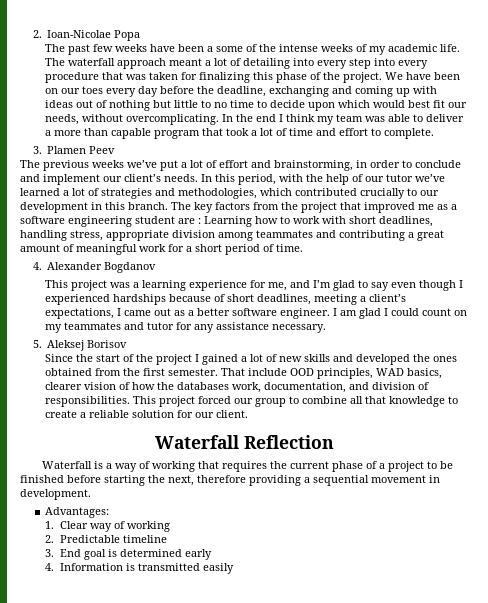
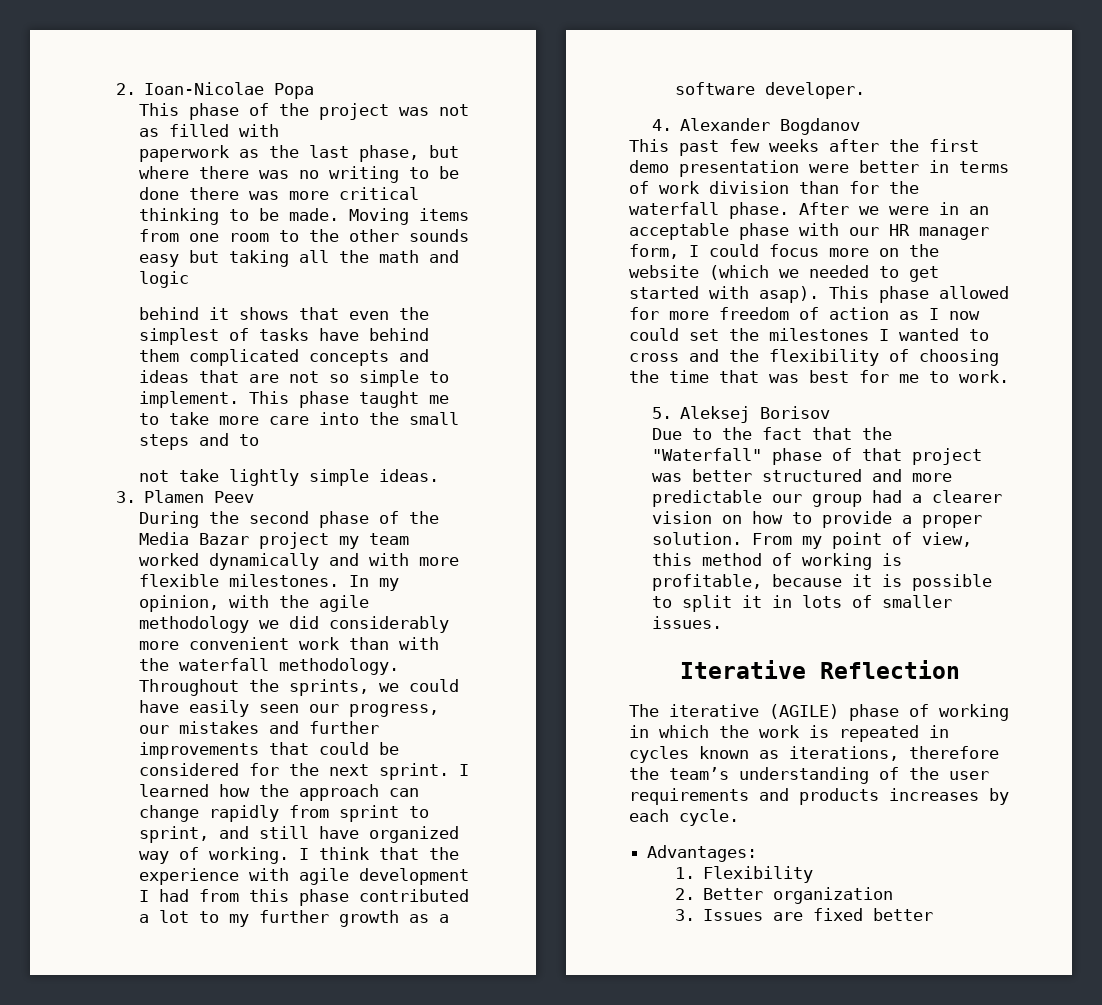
[45,44,461,55] [45,58,429,69] [45,72,461,83] [45,86,438,97] [45,100,468,111] [45,114,465,125] [45,128,435,139] [32,146,116,154] [20,160,461,171] [20,174,445,185] [20,188,439,199] [20,202,457,213] [20,216,433,227] [20,230,444,241] [20,244,303,255] [32,262,157,273] [45,280,464,291] [45,294,407,305] [45,308,468,319] [45,322,327,333] [32,340,128,351] [45,354,458,365] [45,368,443,379] [45,382,430,393] [45,396,459,407] [45,410,249,418] [154,435,334,449] [42,461,454,472] [20,475,440,486] [20,489,91,500] [44,507,109,518] [45,521,170,532] [45,535,167,543] [45,549,212,560] [45,563,234,574] The past few weeks have been a some of the intense weeks of my academic life. The waterfall approach meant a lot of detailing into every step into every procedure that was taken for finalizing this phase of the project. We have been on our toes every day before the deadline, exchanging and coming up with ideas out of nothing but little to no time to decide upon which would best fit our needs, without overcomplicating. In the end I think my team was able to deliver a more than capable program that took a lot of time and effort to complete. // 3. Plamen Peev // The previous weeks we’ve put a lot of effort and brainstorming, in order to conclude and implement our client’s needs. In this period, with the help of our tutor we’ve learned a lot of strategies and methodologies, which contributed crucially to our development in this branch. The key factors from the project that improved me as a software engineering student are : Learning how to work with short deadlines, handling stress, appropriate division among teammates and contributing a great amount of meaningful work for a short period of time. // 4. Alexander Bogdanov // This project was a learning experience for me, and I’m glad to say even though I experienced hardships because of short deadlines, meeting a client’s expectations, I came out as a better software engineer. I am glad I could count on my teammates and tutor for any assistance necessary. // 5. Aleksej Borisov // Since the start of the project I gained a lot of new skills and developed the ones obtained from the first semester. That include OOD principles, WAD basics, clearer vision of how the databases work, documentation, and division of responsibilities. This project forced our group to combine all that knowledge to create a reliable solution for our client. // Waterfall Reflection // Waterfall is a way of working that requires the current phase of a project to be finished before starting the next, therefore providing a sequential movement in development. // Advantages: // 1. Clear way of working // 2. Predictable timeline // 3. End goal is determined early // 4. Information is transmitted easily -> [139,103,470,120] [139,124,280,137] [139,145,460,162] [139,166,460,183] [139,187,420,200] [139,208,470,225] [139,229,470,242] [139,250,460,267] [139,271,190,288] [139,307,430,320] [139,328,430,345] [139,349,430,366] [139,370,450,387] [139,391,450,408] [139,412,460,425] [139,433,260,450] [139,469,440,486] [116,490,255,503] [139,511,440,528] [139,532,410,549] [139,553,460,570] [139,574,400,591] [139,595,370,612] [139,616,450,633] [139,637,440,650] [139,658,400,675] [139,679,460,696] [139,700,440,717] [139,721,380,734] [139,742,400,759] [139,763,470,780] [139,784,420,801] [139,805,430,822] [139,826,460,843] [139,847,460,864] [139,868,470,885] [139,889,470,906] [139,910,450,927] [675,82,866,99] [652,118,861,135] [629,139,979,156] [629,160,1009,177] [629,181,919,194] [629,202,989,219] [629,223,989,240] [629,244,939,259] [629,265,939,282] [629,286,1009,303] [629,307,980,320] [629,328,989,341] [629,349,999,366] [629,370,1009,383] [652,406,831,423] [652,427,893,440] [652,448,983,465] [652,469,953,482] [652,490,1003,507] [652,511,983,528] [652,532,973,549] [652,553,903,570] [652,574,993,591] [652,595,953,612] [652,616,723,629] [679,660,960,679] [629,704,1009,721] [629,725,949,742] [629,746,999,763] [629,767,989,784] [629,788,1009,805] [629,809,739,826] [647,845,758,862] [675,866,814,883] [675,887,894,904] [675,908,934,921] This phase of the project was not as filled with // paperwork as the last phase, but where there was no writing to be done there was more critical thinking to be made. Moving items from one room to the other sounds easy but taking all the math and logic // behind it shows that even the simplest of tasks have behind them complicated concepts and ideas that are not so simple to implement. This phase taught me to take more care into the small steps and to // not take lightly simple ideas. // 3. Plamen Peev // During the second phase of the Media Bazar project my team worked dynamically and with more flexible milestones. In my opinion, with the agile methodology we did considerably more convenient work than with the waterfall methodology. Throughout the sprints, we could have easily seen our progress, our mistakes and further improvements that could be considered for the next sprint. I learned how the approach can change rapidly from sprint to sprint, and still have organized way of working. I think that the experience with agile development I had from this phase contributed a lot to my further growth as a software developer. // 4. Alexander Bogdanov // This past few weeks after the first demo presentation were better in terms of work division than for the waterfall phase. After we were in an acceptable phase with our HR manager form, I could focus more on the website (which we needed to get started with asap). This phase allowed for more freedom of action as I now could set the milestones I wanted to cross and the flexibility of choosing the time that was best for me to work. // 5. Aleksej Borisov // Due to the fact that the "Waterfall" phase of that project was better structured and more predictable our group had a clearer vision on how to provide a proper solution. From my point of view, this method of working is profitable, because it is possible to split it in lots of smaller issues. // Iterative Reflection // The iterative (AGILE) phase of working in which the work is repeated in cycles known as iterations, therefore the team’s understanding of the user requirements and products increases by each cycle. // Advantages: // 1. Flexibility // 2. Better organization // 3. Issues are fixed better

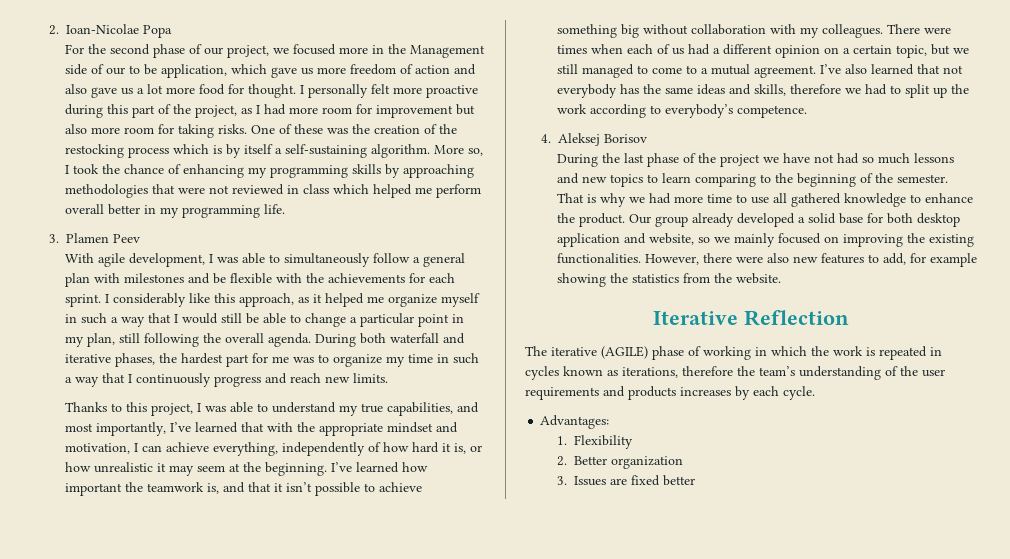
[139,103,470,120] [139,124,280,137] [139,145,460,162] [139,166,460,183] [139,187,420,200] [139,208,470,225] [139,229,470,242] [139,250,460,267] [139,271,190,288] [139,307,430,320] [139,328,430,345] [139,349,430,366] [139,370,450,387] [139,391,450,408] [139,412,460,425] [139,433,260,450] [139,469,440,486] [116,490,255,503] [139,511,440,528] [139,532,410,549] [139,553,460,570] [139,574,400,591] [139,595,370,612] [139,616,450,633] [139,637,440,650] [139,658,400,675] [139,679,460,696] [139,700,440,717] [139,721,380,734] [139,742,400,759] [139,763,470,780] [139,784,420,801] [139,805,430,822] [139,826,460,843] [139,847,460,864] [139,868,470,885] [139,889,470,906] [139,910,450,927] [675,82,866,99] [652,118,861,135] [629,139,979,156] [629,160,1009,177] [629,181,919,194] [629,202,989,219] [629,223,989,240] [629,244,939,259] [629,265,939,282] [629,286,1009,303] [629,307,980,320] [629,328,989,341] [629,349,999,366] [629,370,1009,383] [652,406,831,423] [652,427,893,440] [652,448,983,465] [652,469,953,482] [652,490,1003,507] [652,511,983,528] [652,532,973,549] [652,553,903,570] [652,574,993,591] [652,595,953,612] [652,616,723,629] This phase of the project was not as filled with // paperwork as the last phase, but where there was no writing to be done there was more critical thinking to be made. Moving items from one room to the other sounds easy but taking all the math and logic // behind it shows that even the simplest of tasks have behind them complicated concepts and ideas that are not so simple to implement. This phase taught me to take more care into the small steps and to // not take lightly simple ideas. // 3. Plamen Peev // During the second phase of the Media Bazar project my team worked dynamically and with more flexible milestones. In my opinion, with the agile methodology we did considerably more convenient work than with the waterfall methodology. Throughout the sprints, we could have easily seen our progress, our mistakes and further improvements that could be considered for the next sprint. I learned how the approach can change rapidly from sprint to sprint, and still have organized way of working. I think that the experience with agile development I had from this phase contributed a lot to my further growth as a software developer. // 4. Alexander Bogdanov // This past few weeks after the first demo presentation were better in terms of work division than for the waterfall phase. After we were in an acceptable phase with our HR manager form, I could focus more on the website (which we needed to get started with asap). This phase allowed for more freedom of action as I now could set the milestones I wanted to cross and the flexibility of choosing the time that was best for me to work. // 5. Aleksej Borisov // Due to the fact that the "Waterfall" phase of that project was better structured and more predictable our group had a clearer vision on how to provide a proper solution. From my point of view, this method of working is profitable, because it is possible to split it in lots of smaller issues. -> [64,44,485,58] [64,64,476,78] [64,84,478,98] [64,104,475,118] [64,124,457,138] [64,144,483,158] [64,164,474,178] [64,184,481,198] [64,204,285,218] [48,233,140,243] [64,253,465,267] [64,273,455,287] [64,293,480,307] [64,313,464,327] [64,333,465,347] [64,353,479,367] [64,373,388,387] [64,402,479,416] [64,422,458,436] [64,442,482,456] [64,462,428,476] [64,482,422,496] [556,24,951,38] [556,44,969,58] [556,64,963,78] [556,84,969,98] [556,104,807,118] [540,133,647,146] [556,153,954,167] [556,173,948,187] [556,193,973,207] [556,213,960,227] [556,233,974,247] [556,253,977,267] [556,273,781,287] For the second phase of our project, we focused more in the Management side of our to be application, which gave us more freedom of action and also gave us a lot more food for thought. I personally felt more proactive during this part of the project, as I had more room for improvement but also more room for taking risks. One of these was the creation of the restocking process which is by itself a self-sustaining algorithm. More so, I took the chance of enhancing my programming skills by approaching methodologies that were not reviewed in class which helped me perform overall better in my programming life. // 3. Plamen Peev // With agile development, I was able to simultaneously follow a general plan with milestones and be flexible with the achievements for each sprint. I considerably like this approach, as it helped me organize myself in such a way that I would still be able to change a particular point in my plan, still following the overall agenda. During both waterfall and iterative phases, the hardest part for me was to organize my time in such a way that I continuously progress and reach new limits. // Thanks to this project, I was able to understand my true capabilities, and most importantly, I’ve learned that with the appropriate mindset and motivation, I can achieve everything, independently of how hard it is, or how unrealistic it may seem at the beginning. I’ve learned how important the teamwork is, and that it isn’t possible to achieve something big without collaboration with my colleagues. There were times when each of us had a different opinion on a certain topic, but we still managed to come to a mutual agreement. I’ve also learned that not everybody has the same ideas and skills, therefore we had to split up the work according to everybody’s competence. // 4. Aleksej Borisov // During the last phase of the project we have not had so much lessons and new topics to learn comparing to the beginning of the semester. That is why we had more time to use all gathered knowledge to enhance the product. Our group already developed a solid base for both desktop application and website, so we mainly focused on improving the existing functionalities. However, there were also new features to add, for example showing the statistics from the website.

